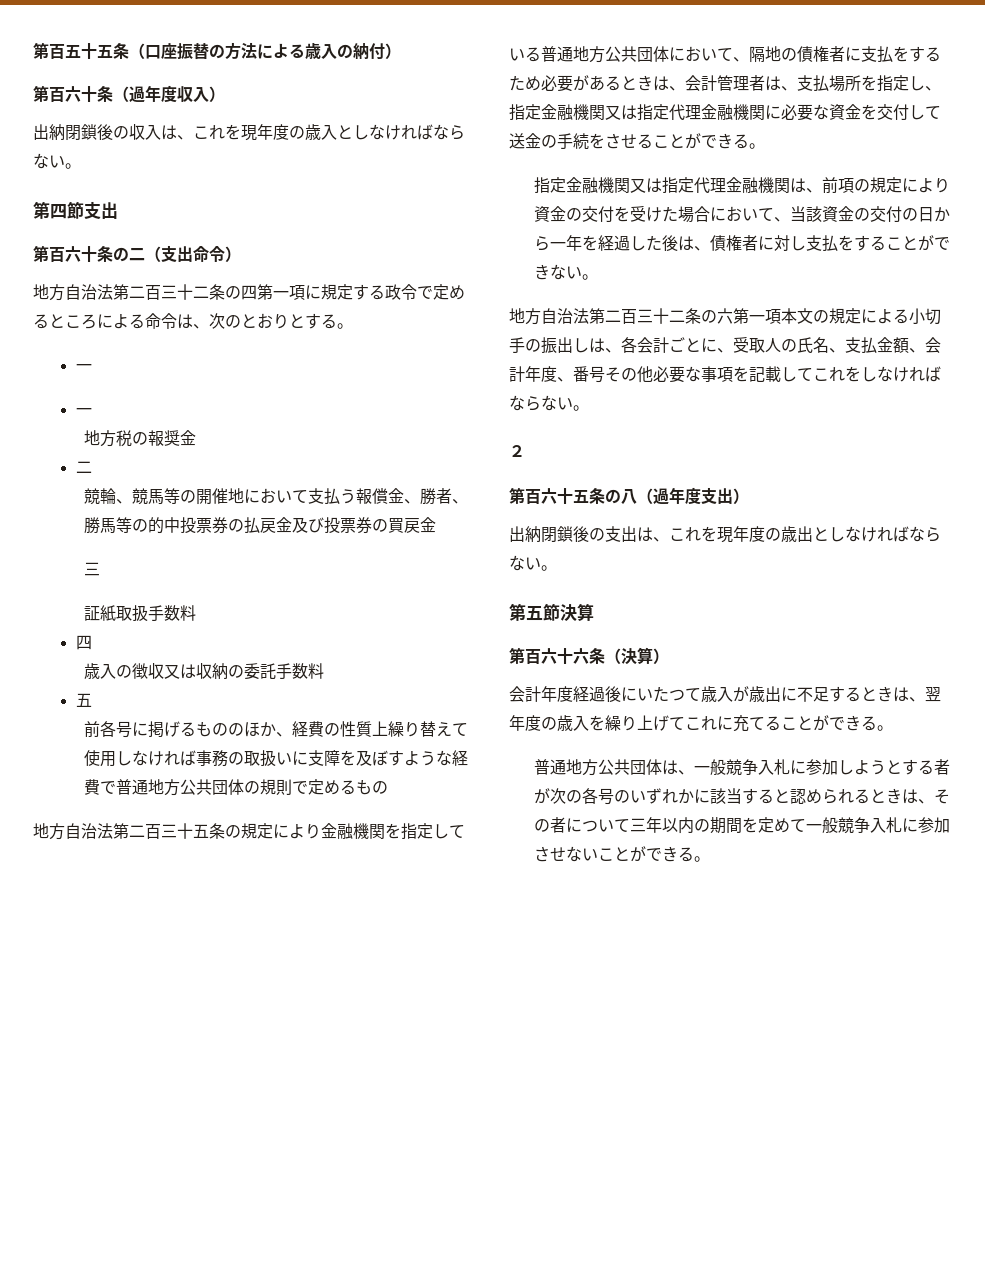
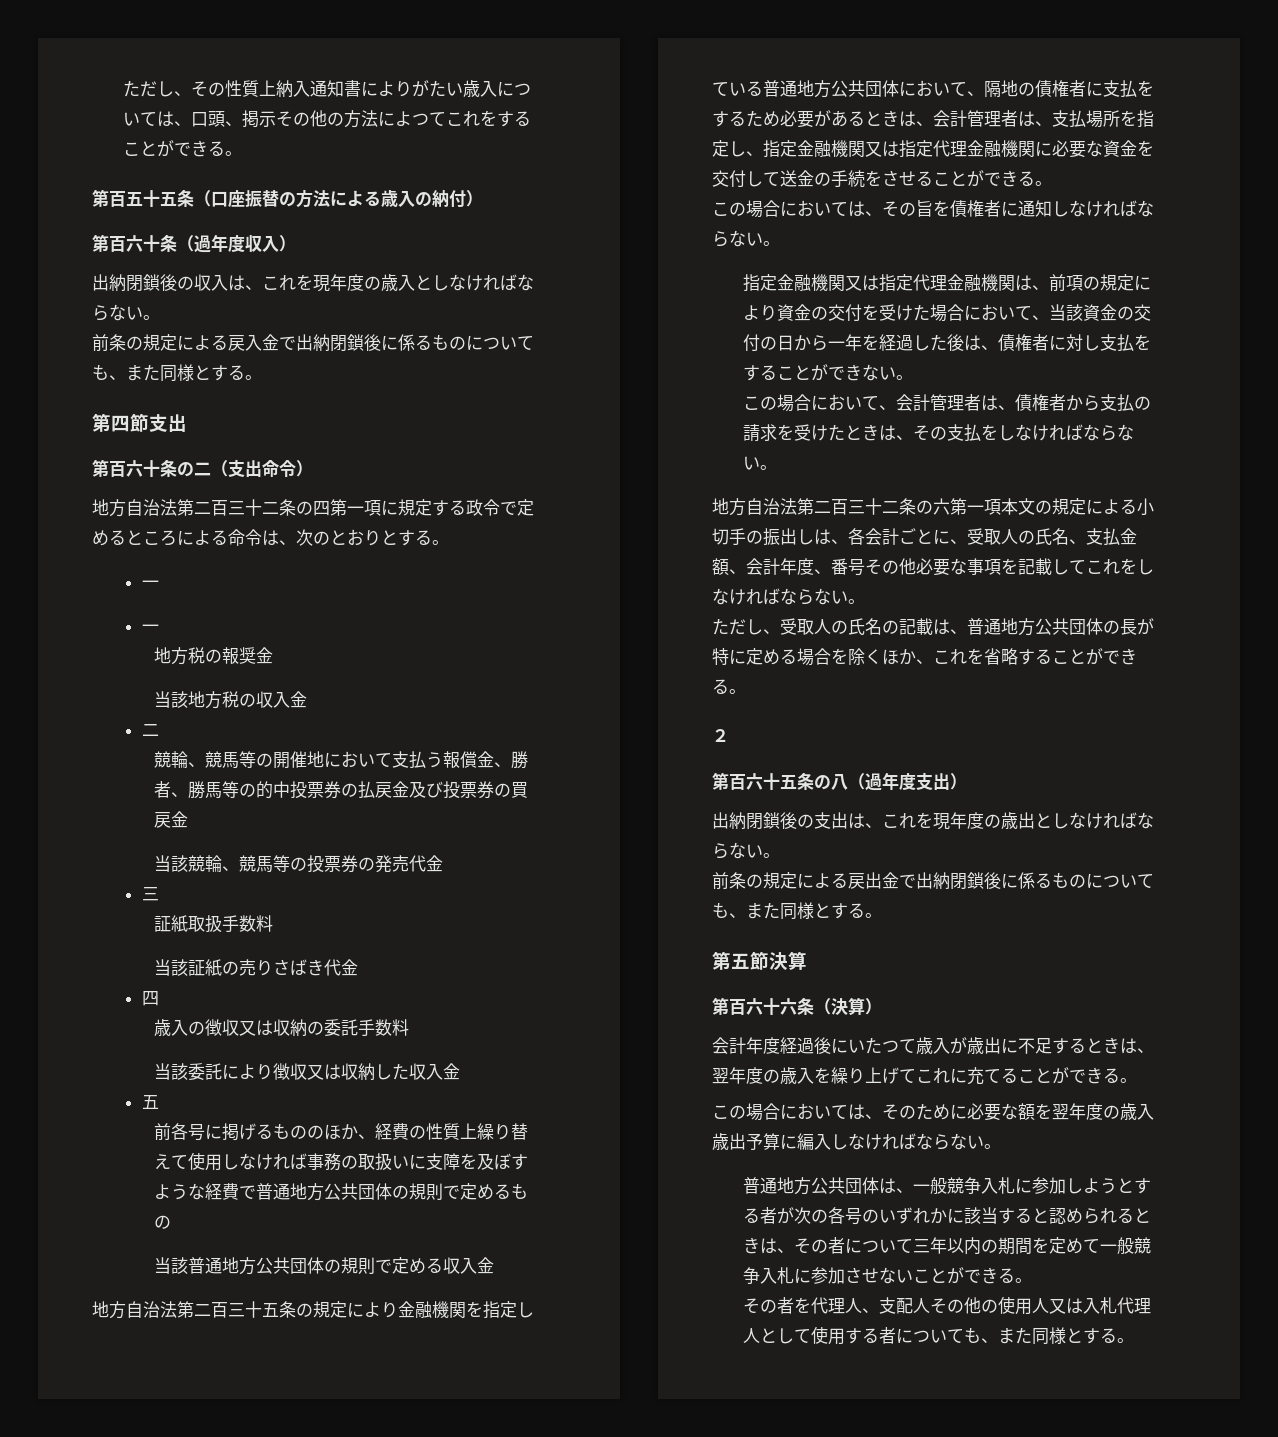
(33, 50) none -> [122,80,531,98] [122,110,531,128] [122,140,242,157] ただし、その性質上納入通知書によりがたい歳入については、口頭、掲示その他の方法によつてこれをすることができる。 //
(81, 166) none -> [92,334,534,352] [92,364,262,382] // 前条の規定による戻入金で出納閉鎖後に係るものについても、また同様とする。
(196, 438) none -> [153,691,307,709] // 当該地方税の収入金
[83,562,100,576] [83,605,196,622] 三 // 証紙取扱手数料 -> [153,855,443,873] [141,887,159,901] [153,915,273,933] [153,959,358,977] 当該競輪、競馬等の投票券の発売代金 // 三 // 証紙取扱手数料 // 当該証紙の売りさばき代金
(324, 671) none -> [153,1063,460,1081] // 当該委託により徴収又は収納した収入金
(388, 787) none -> [153,1257,494,1275] // 当該普通地方公共団体の規則で定める収入金
(765, 146) none -> [712,200,1154,218] [712,230,780,247] // この場合においては、その旨を債権者に通知しなければならない。
(599, 277) none -> [742,394,1151,412] [742,424,1134,442] [742,456,777,470] // この場合において、会計管理者は、債権者から支払の請求を受けたときは、その支払をしなければならない。
(589, 408) none -> [712,618,1154,636] [712,648,1137,666] [712,679,746,694] // ただし、受取人の氏名の記載は、普通地方公共団体の長が特に定める場合を除くほか、これを省略することができる。
(557, 568) none -> [712,872,1154,890] [712,902,882,920] // 前条の規定による戻出金で出納閉鎖後に係るものについても、また同様とする。
(893, 728) none -> [712,1103,1154,1121] [712,1133,1001,1150] // この場合においては、そのために必要な額を翌年度の歳入歳出予算に編入しなければならない。
(711, 859) none -> [742,1296,1151,1315] [742,1326,1134,1345] // その者を代理人、支配人その他の使用人又は入札代理人として使用する者についても、また同様とする。

